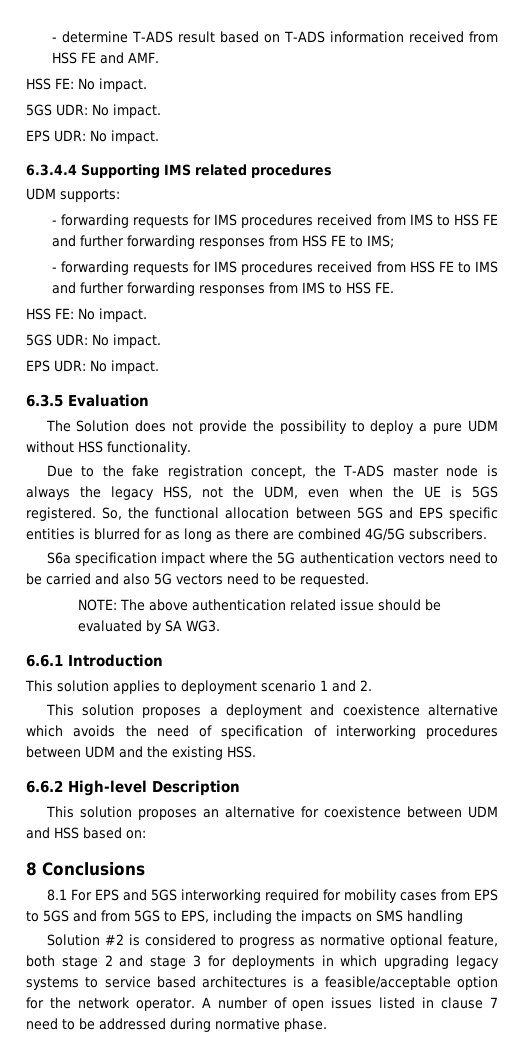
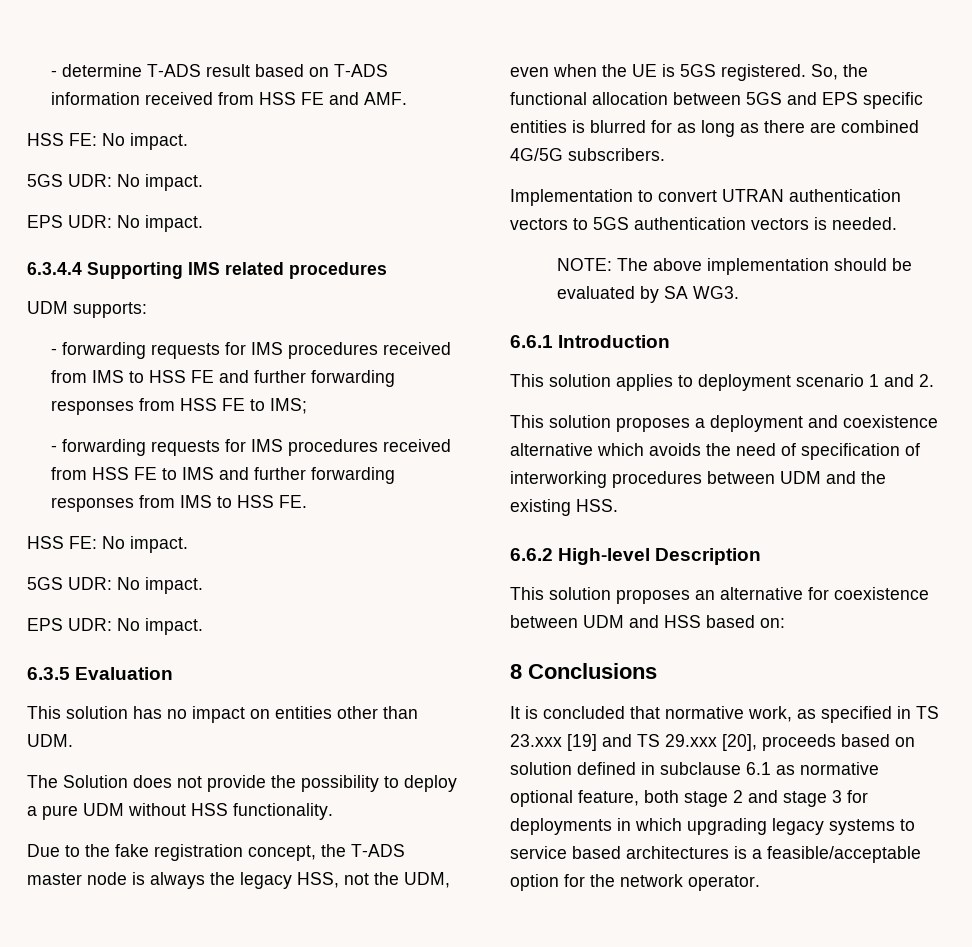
(149, 400) none -> [27,706,418,723] [27,734,73,747] // This solution has no impact on entities other than UDM.
[46,552,499,566] [26,573,369,587] S6a specification impact where the 5G authentication vectors need to be carried and also 5G vectors need to be requested. -> [510,189,901,206] [510,217,897,230] Implementation to convert UTRAN authentication vectors to 5GS authentication vectors is needed.
[191,599,374,611] authentication related issue -> [707,258,830,275] implementation
[46,889,498,903] [26,910,463,924] [46,934,295,948] 8.1 For EPS and 5GS interworking required for mobility cases from EPS to 5GS and from 5GS to EPS, including the impacts on SMS handling // Solution #2 is considered to progress -> [510,706,939,723] [510,734,915,751] [510,762,771,775] It is concluded that normative work, as specified in TS 23.xxx [19] and TS 29.xxx [20], proceeds based on solution defined in subclause 6.1
[201,997,498,1011] [26,1018,327,1032] A number of open issues listed in clause 7 need to be addressed during normative phase. -> (760, 883) none

